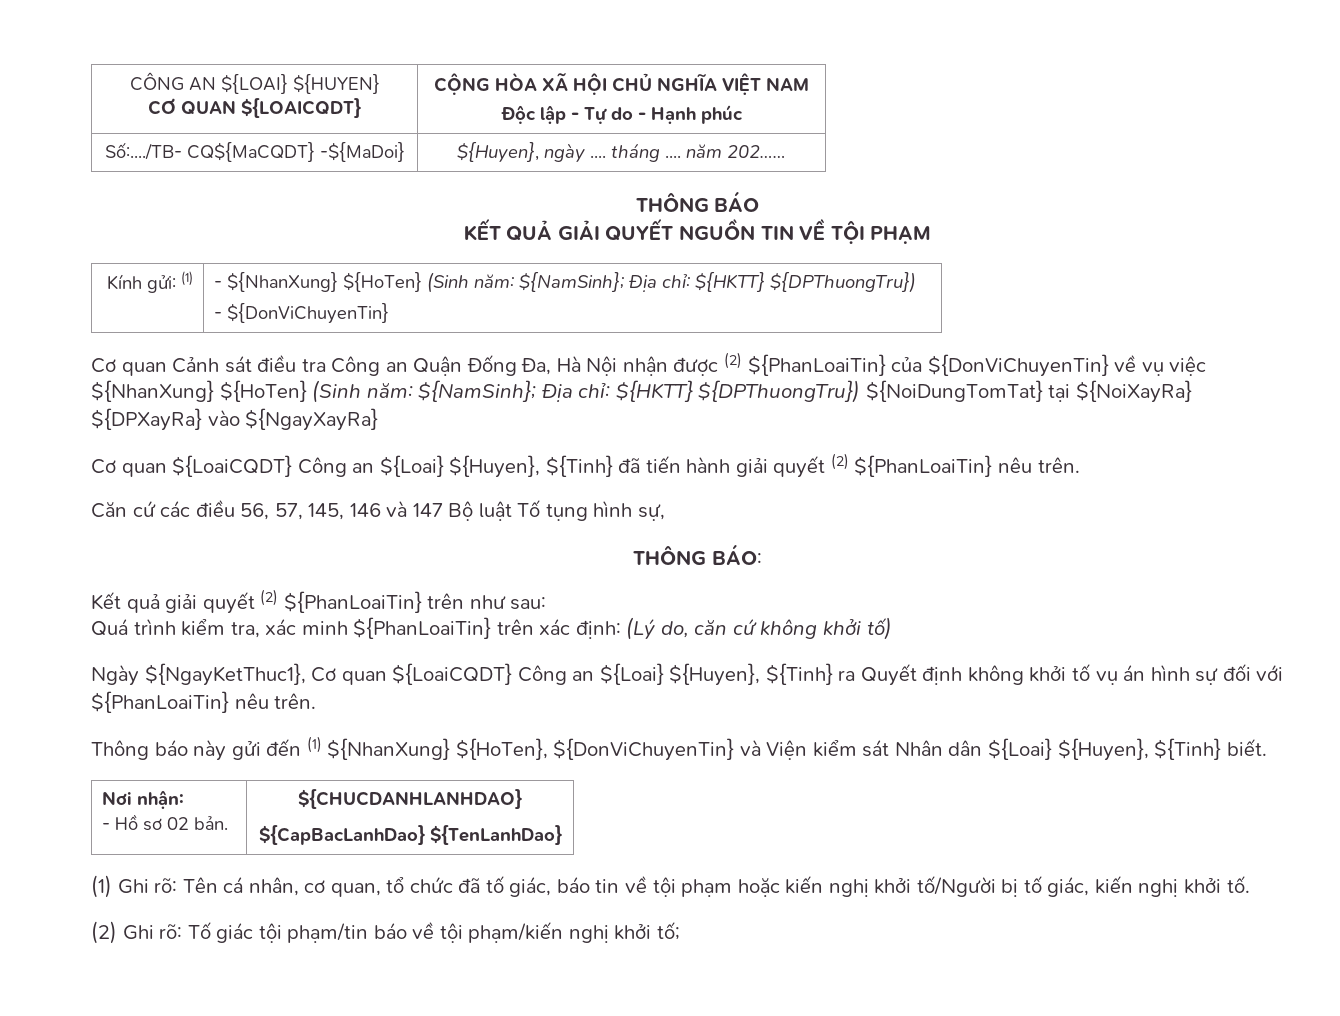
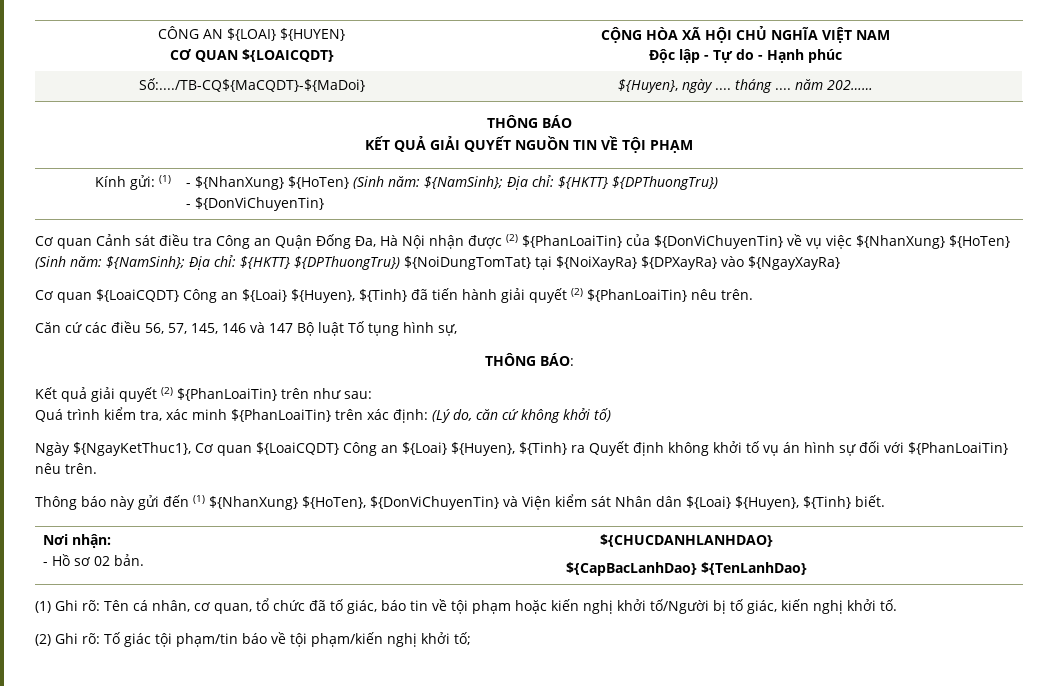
[104,142,405,162] Số:..../TB- CQ${MaCQDT} -${MaDoi} -> [138,78,365,92] Số:..../TB-CQ${MaCQDT}-${MaDoi}

